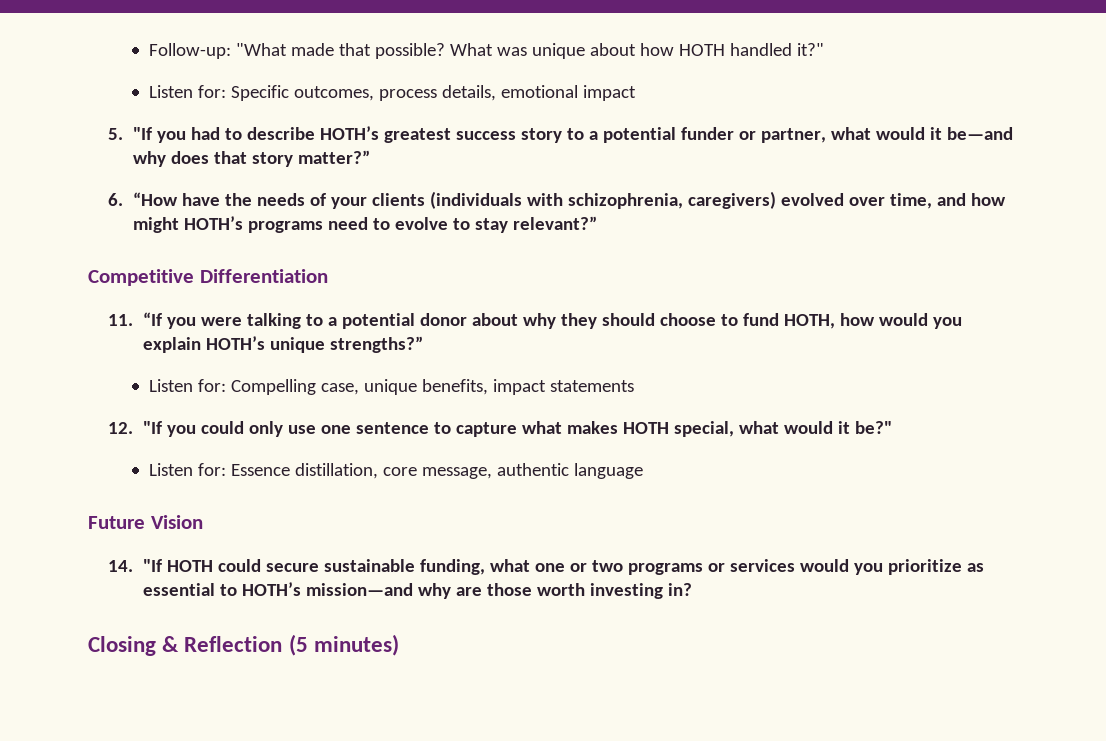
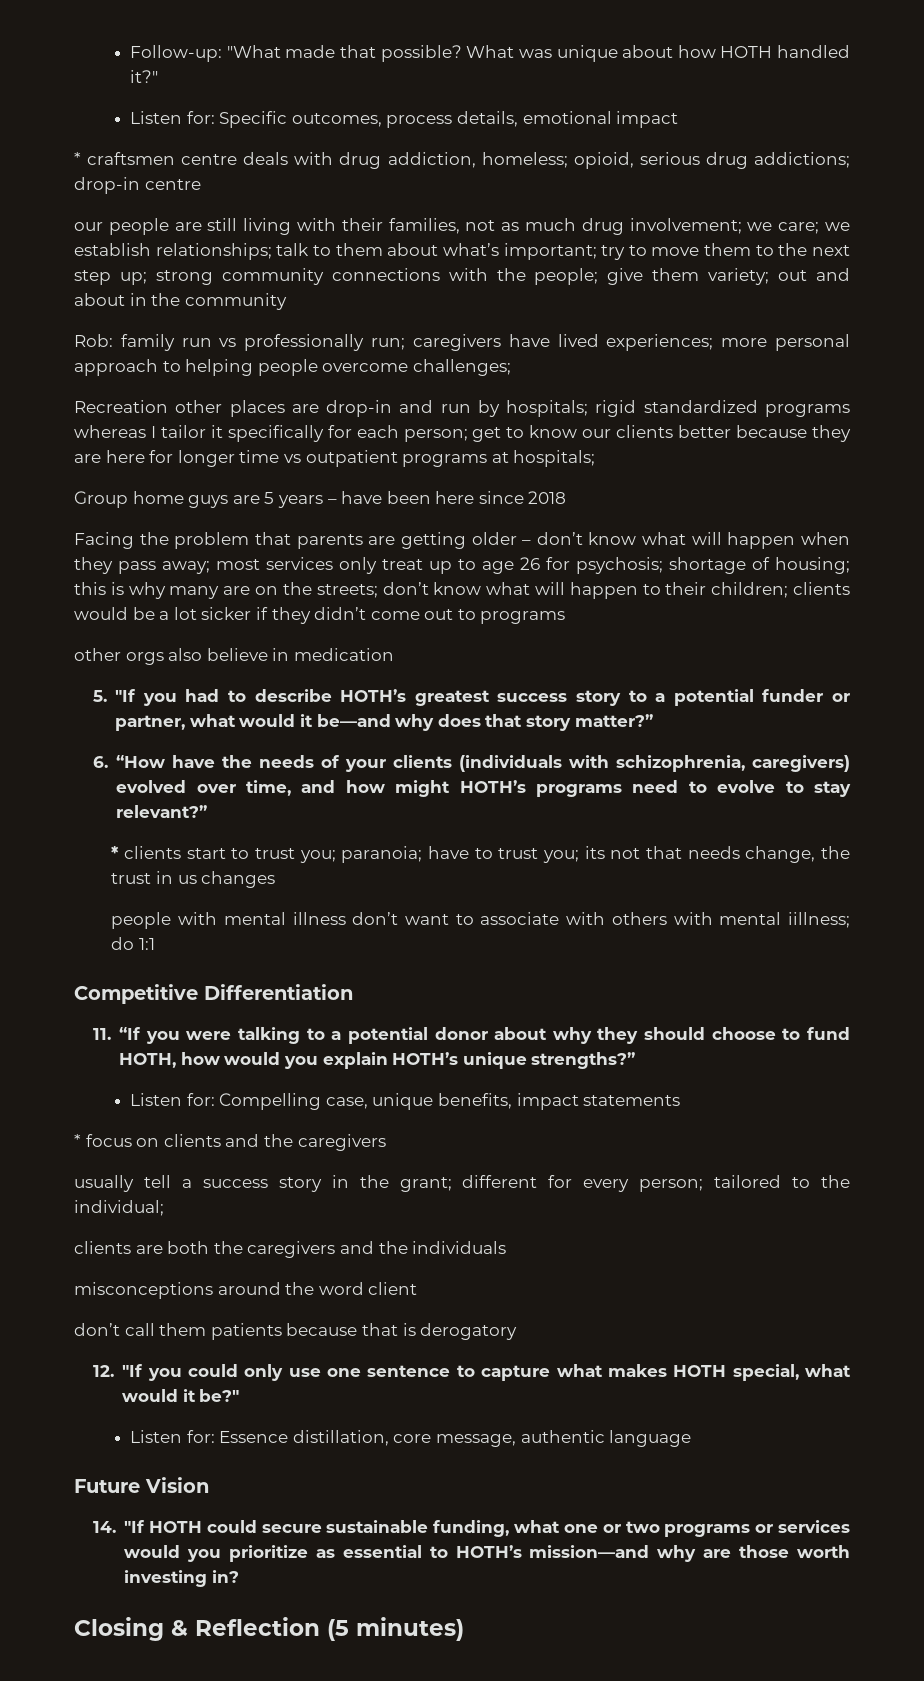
(637, 93) none -> [74,152,850,169] [74,177,201,194] [74,218,850,235] [74,243,850,260] [74,268,850,285] [74,293,287,310] [74,334,851,351] [74,359,511,376] [74,400,850,417] [74,425,851,442] [74,450,596,467] [74,491,567,508] [74,532,850,549] [74,557,850,574] [74,582,850,599] [74,607,566,624] [74,648,394,665] // * craftsmen centre deals with drug addiction, homeless; opioid, serious drug addictions; drop-in centre // our people are still living with their families, not as much drug involvement; we care; we establish relationships; talk to them about what’s important; try to move them to the next step up; strong community connections with the people; give them variety; out and about in the community // Rob: family run vs professionally run; caregivers have lived experiences; more personal approach to helping people overcome challenges; // Recreation other places are drop-in and run by hospitals; rigid standardized programs whereas I tailor it specifically for each person; get to know our clients better because they are here for longer time vs outpatient programs at hospitals; // Group home guys are 5 years – have been here since 2018 // Facing the problem that parents are getting older – don’t know what will happen when they pass away; most services only treat up to age 26 for psychosis; shortage of housing; this is why many are on the streets; don’t know what will happen to their children; clients would be a lot sicker if they didn’t come out to programs // other orgs also believe in medication
(597, 223) none -> [111,846,850,863] [111,871,276,888] [111,912,850,929] [111,937,156,950] // * clients start to trust you; paranoia; have to trust you; its not that needs change, the trust in us changes // people with mental illness don’t want to associate with others with mental iillness; do 1:1
(635, 386) none -> [74,1134,386,1151] [74,1175,851,1192] [74,1200,164,1216] [74,1241,507,1258] [74,1282,418,1299] [74,1323,518,1340] // * focus on clients and the caregivers // usually tell a success story in the grant; different for every person; tailored to the individual; // clients are both the caregivers and the individuals // misconceptions around the word client // don’t call them patients because that is derogatory

